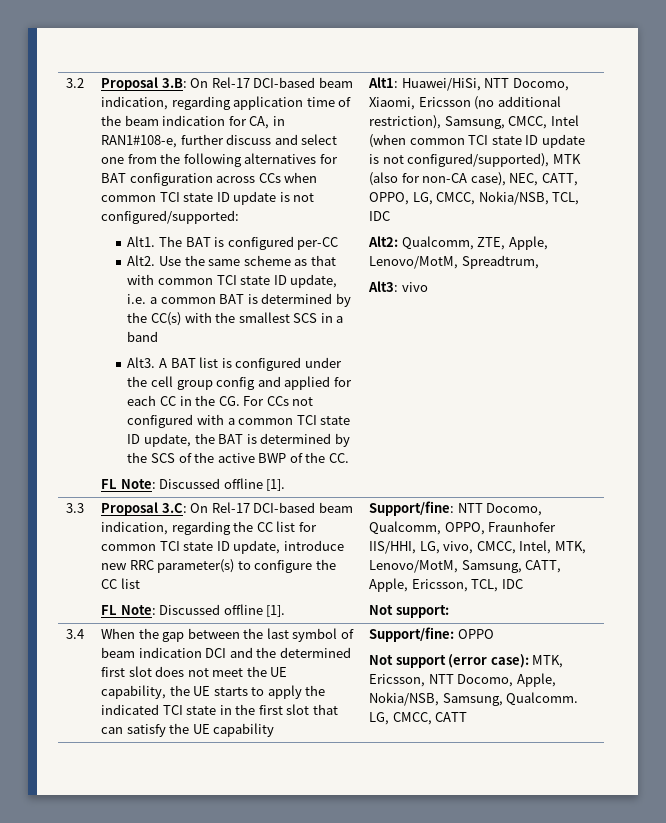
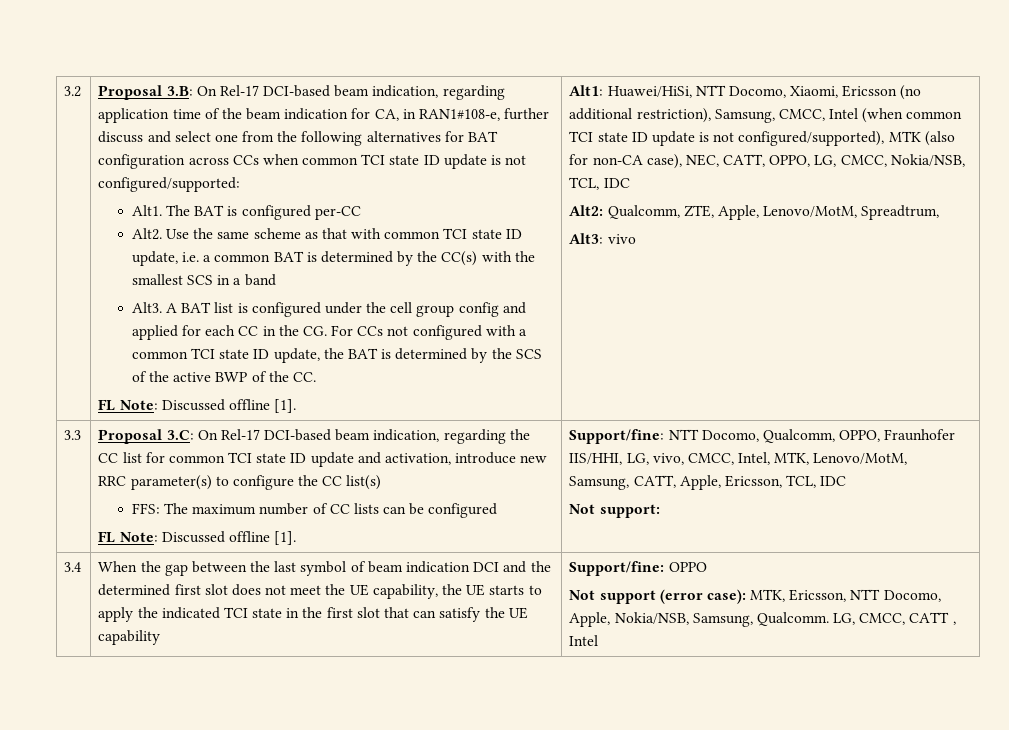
[233,540,281,554] update, -> [310,452,452,467] update and activation,
[120,578,140,589] list -> [346,475,382,490] [131,503,498,518] list(s) // FFS: The maximum number of CC lists can be configured
(468, 717) none -> [952,621,956,625] [569,635,599,646] , Intel

